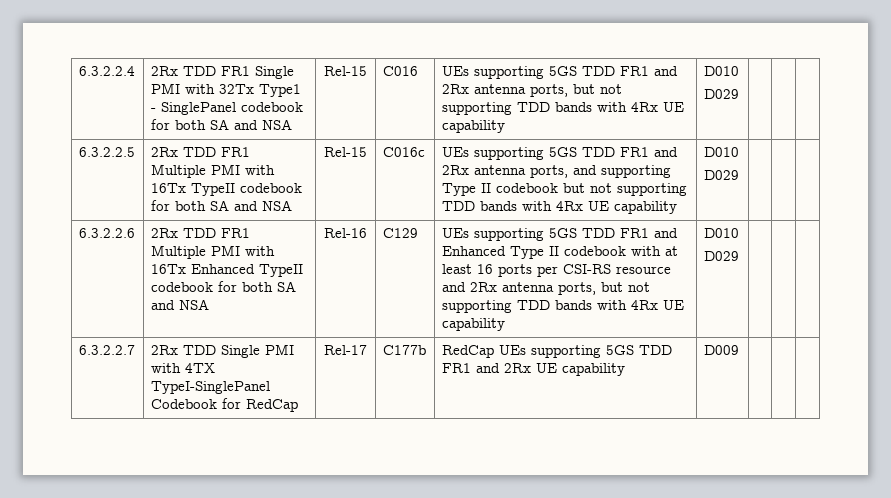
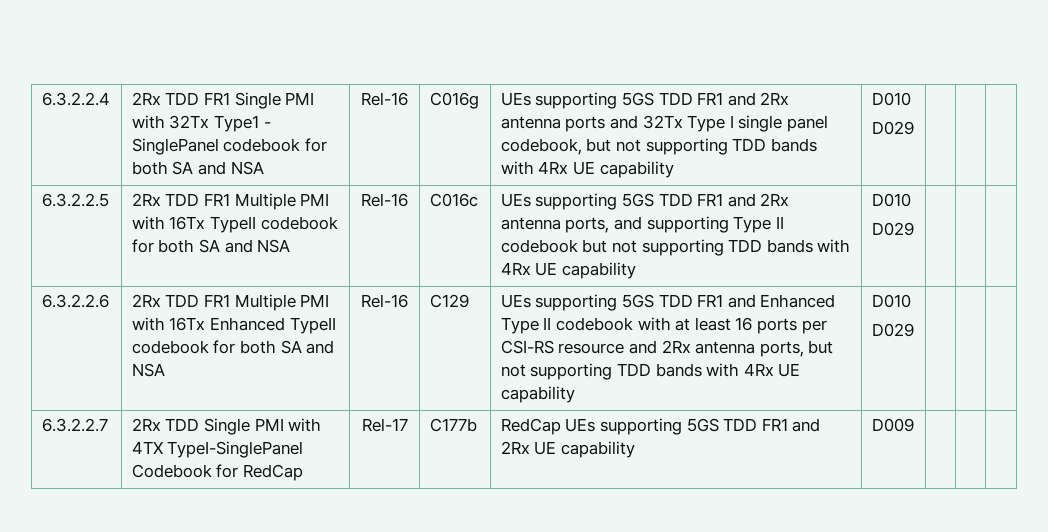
[324,66,367,76] [382,66,418,76] [441,66,678,79] [441,84,568,97] Rel-15 | C016 | UEs supporting 5GS TDD FR1 and 2Rx antenna ports, -> [361,92,408,106] [429,92,479,109] [500,92,790,109] [500,115,828,132] [500,138,582,155] Rel-16 | C016g | UEs supporting 5GS TDD FR1 and 2Rx antenna ports and 32Tx Type I single panel codebook,
[324,147,367,157] Rel-15 -> [361,193,408,207] Rel-16

